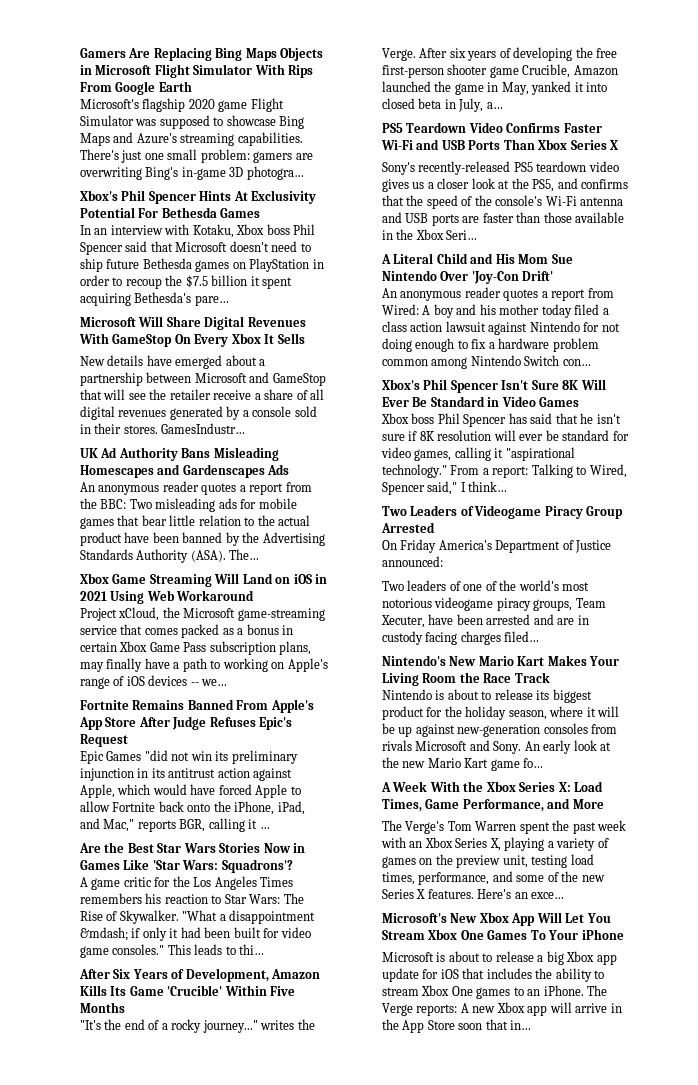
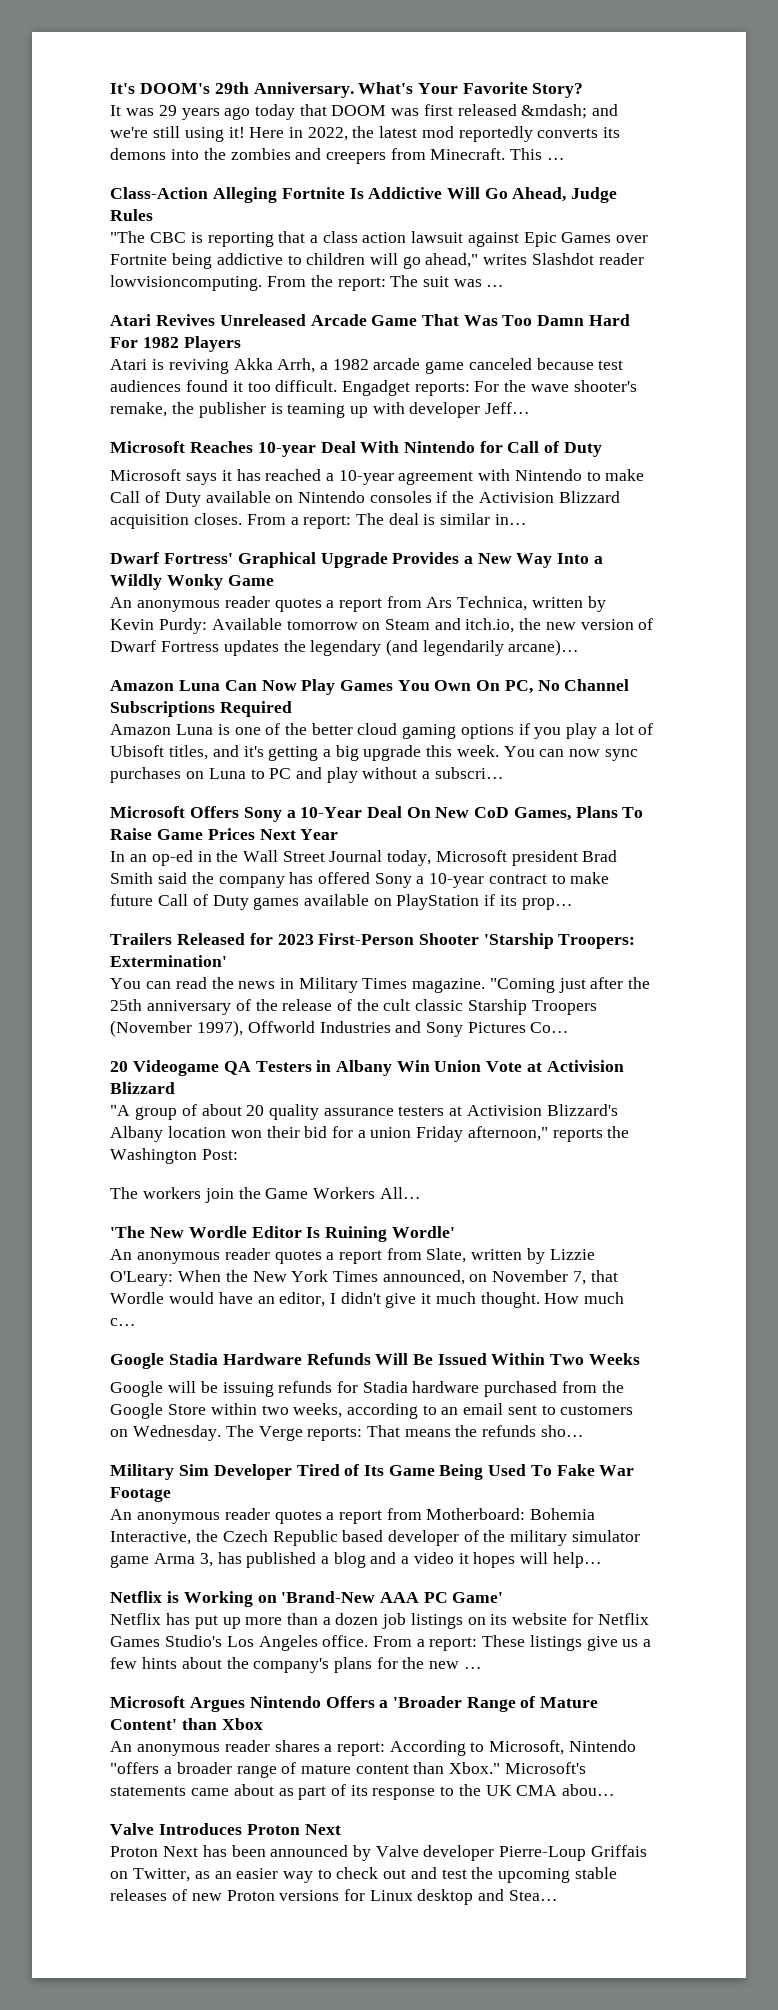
[79,47,324,61] [79,64,314,78] [79,81,192,95] [79,98,284,112] [79,115,305,129] [79,132,303,146] [79,149,313,163] [79,166,304,180] [79,190,317,204] [79,207,261,218] [79,224,316,238] [79,241,311,255] [79,258,324,272] [79,275,293,289] [79,292,229,306] [79,316,306,330] [78,333,305,347] [79,355,266,369] [79,372,326,386] [79,389,325,400] [79,406,317,420] [79,423,246,434] [79,447,279,461] [79,464,290,478] [79,481,312,495] [79,498,297,512] [79,515,311,529] [79,532,325,546] [79,549,260,563] [79,573,328,587] [79,590,255,604] [79,607,325,621] [79,624,294,638] [79,641,312,655] [79,658,328,672] [79,675,228,689] [79,699,314,713] [78,716,293,730] [79,734,128,747] [79,750,298,764] [79,768,293,781] [79,784,301,798] [79,801,305,815] [79,818,270,832] [78,842,306,853] [79,859,293,873] [79,876,294,890] [79,893,304,904] [79,910,316,924] [79,927,311,941] [79,944,265,958] [78,968,321,982] [79,985,296,996] [79,1002,125,1013] [79,1019,315,1033] [381,47,618,61] [381,64,618,78] [381,81,608,95] [381,98,503,112] [381,122,602,133] [380,139,619,150] [381,161,619,175] [381,178,629,192] [381,195,624,209] [381,212,625,226] [381,229,478,240] [380,253,573,264] [381,270,554,284] [381,287,614,301] [381,304,609,318] [381,321,620,335] [381,338,599,352] [381,355,591,369] [381,379,606,393] [381,396,580,407] [380,413,621,427] [381,430,629,441] [380,447,575,461] [381,464,627,478] [381,481,508,495] [381,505,624,519] [380,522,435,533] [381,539,612,553] [381,556,443,567] [381,580,590,591] [381,597,606,611] [380,614,589,628] [381,631,540,645] [381,655,620,666] [381,672,550,686] [381,689,592,703] [381,706,620,720] [381,723,618,737] [381,740,612,754] [381,757,544,771] [380,781,604,792] [381,798,604,812] [381,820,627,834] [380,837,609,851] [381,854,594,868] [381,871,605,885] [381,889,565,899] [381,912,611,926] [381,929,624,940] [381,951,617,965] [381,968,605,982] [381,985,608,999] [381,1002,622,1016] [381,1019,532,1033] Gamers Are Replacing Bing Maps Objects in Microsoft Flight Simulator With Rips From Google Earth // Microsoft's flagship 2020 game Flight Simulator was supposed to showcase Bing Maps and Azure's streaming capabilities. There's just one small problem: gamers are overwriting Bing's in-game 3D photogra… // Xbox's Phil Spencer Hints At Exclusivity Potential For Bethesda Games // In an interview with Kotaku, Xbox boss Phil Spencer said that Microsoft doesn't need to ship future Bethesda games on PlayStation in order to recoup the $7.5 billion it spent acquiring Bethesda's pare… // Microsoft Will Share Digital Revenues With GameStop On Every Xbox It Sells // New details have emerged about a partnership between Microsoft and GameStop that will see the retailer receive a share of all digital revenues generated by a console sold in their stores. GamesIndustr… // UK Ad Authority Bans Misleading Homescapes and Gardenscapes Ads // An anonymous reader quotes a report from the BBC: Two misleading ads for mobile games that bear little relation to the actual product have been banned by the Advertising Standards Authority (ASA). The… // Xbox Game Streaming Will Land on iOS in 2021 Using Web Workaround // Project xCloud, the Microsoft game-streaming service that comes packed as a bonus in certain Xbox Game Pass subscription plans, may finally have a path to working on Apple's range of iOS devices -- we… // Fortnite Remains Banned From Apple's App Store After Judge Refuses Epic's Request // Epic Games "did not win its preliminary injunction in its antitrust action against Apple, which would have forced Apple to allow Fortnite back onto the iPhone, iPad, and Mac," reports BGR, calling it … // Are the Best Star Wars Stories Now in Games Like 'Star Wars: Squadrons'? // A game critic for the Los Angeles Times remembers his reaction to Star Wars: The Rise of Skywalker. "What a disappointment &mdash; if only it had been built for video game consoles." This leads to thi… // After Six Years of Development, Amazon Kills Its Game 'Crucible' Within Five Months // "It's the end of a rocky journey..." writes the Verge. After six years of developing the free first-person shooter game Crucible, Amazon launched the game in May, yanked it into closed beta in July, a… // PS5 Teardown Video Confirms Faster Wi-Fi and USB Ports Than Xbox Series X // Sony's recently-released PS5 teardown video gives us a closer look at the PS5, and confirms that the speed of the console's Wi-Fi antenna and USB ports are faster than those available in the Xbox Seri… // A Literal Child and His Mom Sue Nintendo Over 'Joy-Con Drift' // An anonymous reader quotes a report from Wired: A boy and his mother today filed a class action lawsuit against Nintendo for not doing enough to fix a hardware problem common among Nintendo Switch con… // Xbox's Phil Spencer Isn't Sure 8K Will Ever Be Standard in Video Games // Xbox boss Phil Spencer has said that he isn't sure if 8K resolution will ever be standard for video games, calling it "aspirational technology." From a report: Talking to Wired, Spencer said," I think… // Two Leaders of Videogame Piracy Group Arrested // On Friday America's Department of Justice announced: // Two leaders of one of the world's most notorious videogame piracy groups, Team Xecuter, have been arrested and are in custody facing charges filed… // Nintendo's New Mario Kart Makes Your Living Room the Race Track // Nintendo is about to release its biggest product for the holiday season, where it will be up against new-generation consoles from rivals Microsoft and Sony. An early look at the new Mario Kart game fo… // A Week With the Xbox Series X: Load Times, Game Performance, and More // The Verge's Tom Warren spent the past week with an Xbox Series X, playing a variety of games on the preview unit, testing load times, performance, and some of the new Series X features. Here's an exce… // Microsoft's New Xbox App Will Let You Stream Xbox One Games To Your iPhone // Microsoft is about to release a big Xbox app update for iOS that includes the ability to stream Xbox One games to an iPhone. The Verge reports: A new Xbox app will arrive in the App Store soon that in… -> [110,82,584,98] [110,104,619,120] [110,126,621,142] [110,148,565,164] [110,187,618,203] [110,209,154,221] [110,231,649,247] [110,253,644,269] [110,275,505,291] [110,314,630,326] [110,336,241,352] [110,358,624,374] [110,380,637,396] [110,402,531,418] [110,441,602,457] [110,469,645,485] [110,491,620,507] [110,513,527,529] [110,552,603,568] [110,574,274,590] [110,596,606,612] [110,618,654,634] [110,639,580,656] [110,679,630,695] [110,701,293,717] [110,723,654,739] [110,745,638,761] [110,767,504,783] [110,806,644,822] [110,828,339,840] [110,850,618,866] [110,872,610,888] [110,894,573,910] [110,933,636,949] [110,955,228,967] [110,977,651,993] [110,999,597,1015] [110,1020,570,1037] [110,1060,624,1076] [110,1082,176,1094] [110,1104,618,1120] [110,1126,630,1142] [110,1148,239,1164] [110,1187,421,1203] [110,1226,455,1242] [110,1248,595,1264] [110,1270,618,1286] [110,1292,625,1308] [110,1318,137,1326] [110,1353,640,1369] [110,1381,624,1397] [110,1403,634,1419] [110,1425,584,1441] [110,1464,635,1480] [110,1487,172,1502] [110,1508,596,1524] [110,1530,640,1546] [110,1552,602,1568] [110,1591,504,1607] [110,1613,649,1629] [110,1635,652,1651] [110,1657,482,1673] [110,1696,599,1712] [110,1718,263,1730] [110,1740,636,1756] [110,1762,586,1778] [110,1784,616,1800] [110,1823,341,1835] [110,1845,647,1861] [110,1867,617,1883] [110,1889,558,1905] It's DOOM's 29th Anniversary. What's Your Favorite Story? // It was 29 years ago today that DOOM was first released &mdash; and we're still using it! Here in 2022, the latest mod reportedly converts its demons into the zombies and creepers from Minecraft. This … // Class-Action Alleging Fortnite Is Addictive Will Go Ahead, Judge Rules // "The CBC is reporting that a class action lawsuit against Epic Games over Fortnite being addictive to children will go ahead," writes Slashdot reader lowvisioncomputing. From the report: The suit was … // Atari Revives Unreleased Arcade Game That Was Too Damn Hard For 1982 Players // Atari is reviving Akka Arrh, a 1982 arcade game canceled because test audiences found it too difficult. Engadget reports: For the wave shooter's remake, the publisher is teaming up with developer Jeff… // Microsoft Reaches 10-year Deal With Nintendo for Call of Duty // Microsoft says it has reached a 10-year agreement with Nintendo to make Call of Duty available on Nintendo consoles if the Activision Blizzard acquisition closes. From a report: The deal is similar in… // Dwarf Fortress' Graphical Upgrade Provides a New Way Into a Wildly Wonky Game // An anonymous reader quotes a report from Ars Technica, written by Kevin Purdy: Available tomorrow on Steam and itch.io, the new version of Dwarf Fortress updates the legendary (and legendarily arcane)… // Amazon Luna Can Now Play Games You Own On PC, No Channel Subscriptions Required // Amazon Luna is one of the better cloud gaming options if you play a lot of Ubisoft titles, and it's getting a big upgrade this week. You can now sync purchases on Luna to PC and play without a subscri… // Microsoft Offers Sony a 10-Year Deal On New CoD Games, Plans To Raise Game Prices Next Year // In an op-ed in the Wall Street Journal today, Microsoft president Brad Smith said the company has offered Sony a 10-year contract to make future Call of Duty games available on PlayStation if its prop… // Trailers Released for 2023 First-Person Shooter 'Starship Troopers: Extermination' // You can read the news in Military Times magazine. "Coming just after the 25th anniversary of the release of the cult classic Starship Troopers (November 1997), Offworld Industries and Sony Pictures Co… // 20 Videogame QA Testers in Albany Win Union Vote at Activision Blizzard // "A group of about 20 quality assurance testers at Activision Blizzard's Albany location won their bid for a union Friday afternoon," reports the Washington Post: // The workers join the Game Workers All… // 'The New Wordle Editor Is Ruining Wordle' // An anonymous reader quotes a report from Slate, written by Lizzie O'Leary: When the New York Times announced, on November 7, that Wordle would have an editor, I didn't give it much thought. How much c… // Google Stadia Hardware Refunds Will Be Issued Within Two Weeks // Google will be issuing refunds for Stadia hardware purchased from the Google Store within two weeks, according to an email sent to customers on Wednesday. The Verge reports: That means the refunds sho… // Military Sim Developer Tired of Its Game Being Used To Fake War Footage // An anonymous reader quotes a report from Motherboard: Bohemia Interactive, the Czech Republic based developer of the military simulator game Arma 3, has published a blog and a video it hopes will help… // Netflix is Working on 'Brand-New AAA PC Game' // Netflix has put up more than a dozen job listings on its website for Netflix Games Studio's Los Angeles office. From a report: These listings give us a few hints about the company's plans for the new … // Microsoft Argues Nintendo Offers a 'Broader Range of Mature Content' than Xbox // An anonymous reader shares a report: According to Microsoft, Nintendo "offers a broader range of mature content than Xbox." Microsoft's statements came about as part of its response to the UK CMA abou… // Valve Introduces Proton Next // Proton Next has been announced by Valve developer Pierre-Loup Griffais on Twitter, as an easier way to check out and test the upcoming stable releases of new Proton versions for Linux desktop and Stea…

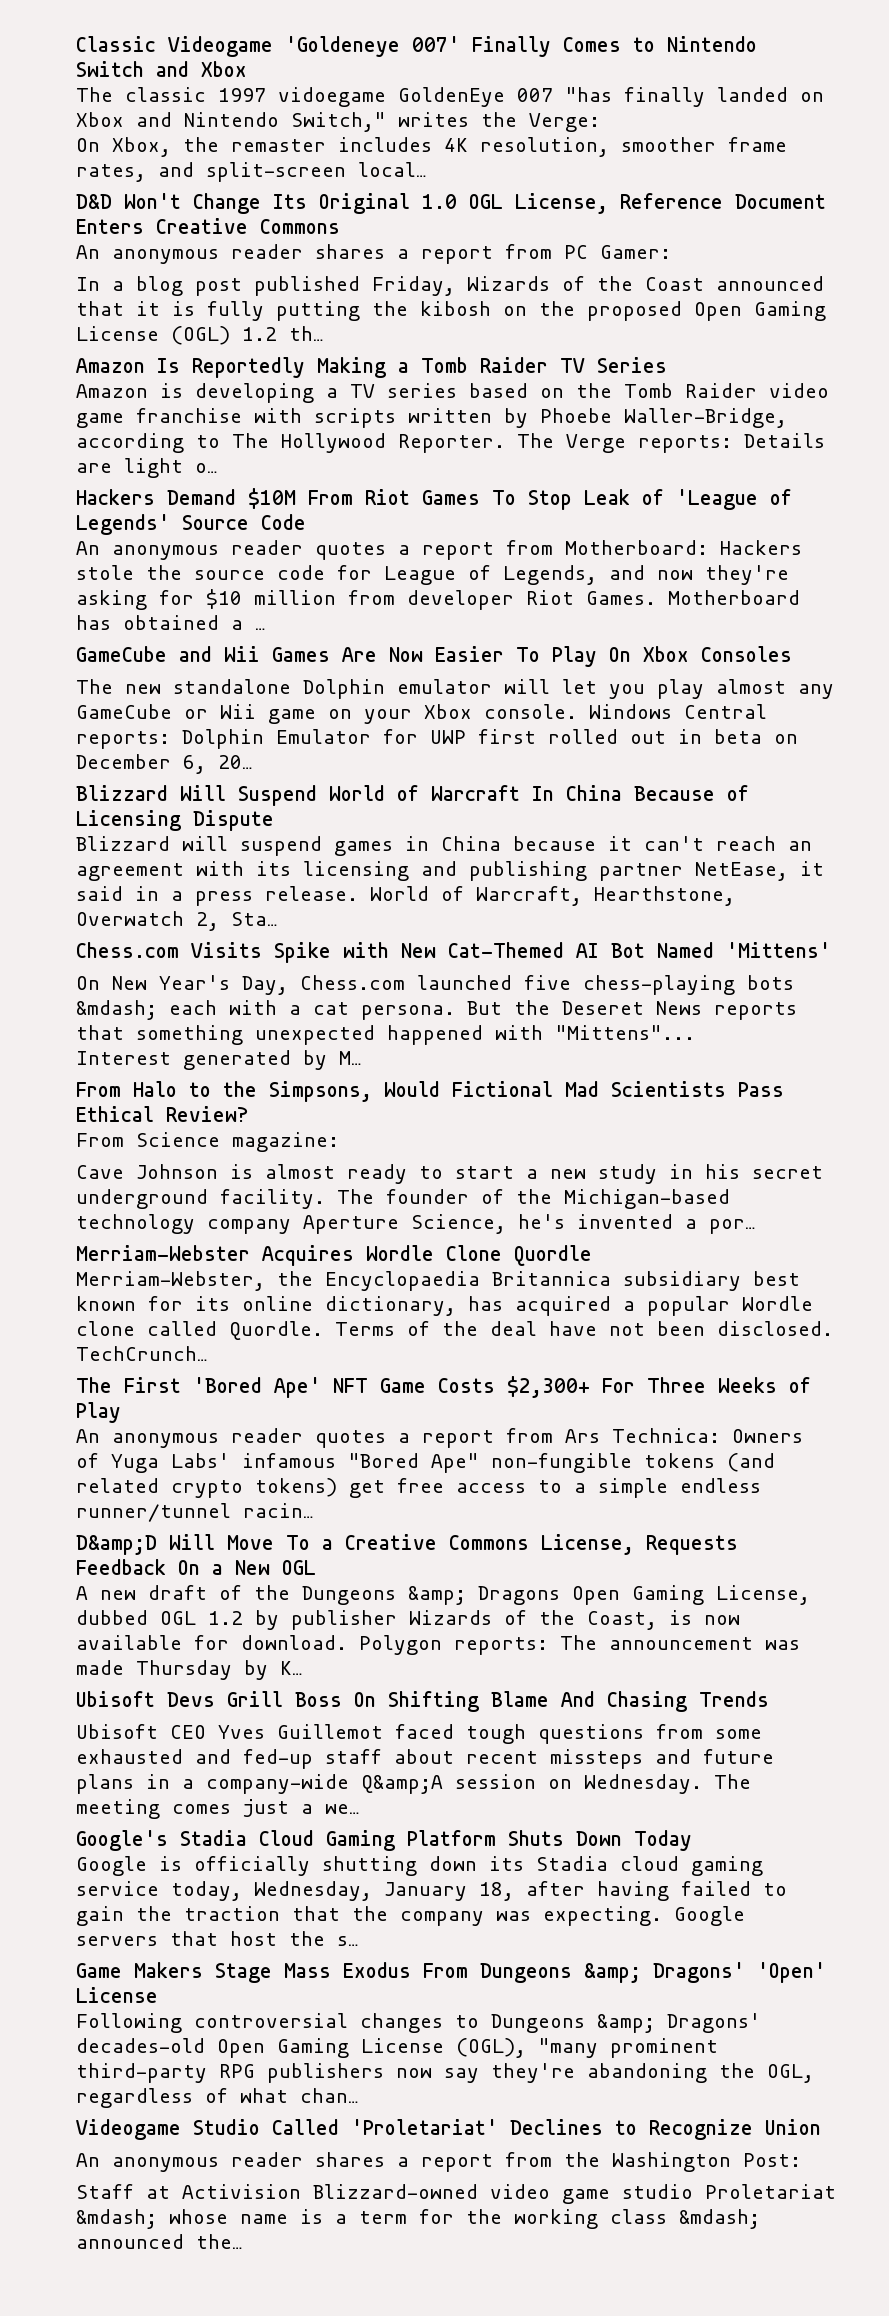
[110,82,584,98] [110,104,619,120] [110,126,621,142] [110,148,565,164] [110,187,618,203] [110,209,154,221] [110,231,649,247] [110,253,644,269] [110,275,505,291] [110,314,630,326] [110,336,241,352] [110,358,624,374] [110,380,637,396] [110,402,531,418] [110,441,602,457] [110,469,645,485] [110,491,620,507] [110,513,527,529] [110,552,603,568] [110,574,274,590] It's DOOM's 29th Anniversary. What's Your Favorite Story? // It was 29 years ago today that DOOM was first released &mdash; and we're still using it! Here in 2022, the latest mod reportedly converts its demons into the zombies and creepers from Minecraft. This … // Class-Action Alleging Fortnite Is Addictive Will Go Ahead, Judge Rules // "The CBC is reporting that a class action lawsuit against Epic Games over Fortnite being addictive to children will go ahead," writes Slashdot reader lowvisioncomputing. From the report: The suit was … // Atari Revives Unreleased Arcade Game That Was Too Damn Hard For 1982 Players // Atari is reviving Akka Arrh, a 1982 arcade game canceled because test audiences found it too difficult. Engadget reports: For the wave shooter's remake, the publisher is teaming up with developer Jeff… // Microsoft Reaches 10-year Deal With Nintendo for Call of Duty // Microsoft says it has reached a 10-year agreement with Nintendo to make Call of Duty available on Nintendo consoles if the Activision Blizzard acquisition closes. From a report: The deal is similar in… // Dwarf Fortress' Graphical Upgrade Provides a New Way Into a Wildly Wonky Game -> [76,36,758,57] [76,61,248,77] [76,87,825,107] [76,112,601,132] [76,137,788,157] [76,162,428,182] [76,193,827,214] [76,218,341,234] [76,244,672,264] [76,276,825,296] [76,301,827,321] [76,326,325,345] [76,357,668,378] [76,383,830,403] [76,408,788,428] [76,433,826,453] [76,458,219,478] [76,488,793,510] [76,514,307,535] [76,540,803,560] [76,565,790,585] [76,589,801,610] [76,615,267,630] [76,646,793,667] [76,679,835,699] [76,704,768,724] [76,729,799,749] [76,754,254,774] [76,785,750,806] [76,810,275,831] [76,836,813,856] [76,861,825,881] [76,886,736,906] [76,911,279,931] [76,942,832,963] [76,975,795,995] [76,1000,798,1020] [76,1025,696,1045] [76,1050,363,1070] [76,1081,785,1102] [76,1106,249,1122] [76,1132,340,1152] [76,1164,824,1184] [76,1189,731,1209] [76,1214,757,1234] [76,1245,593,1266] [76,1271,801,1291] [76,1296,814,1316] [76,1321,834,1340] [76,1346,209,1361] [76,1376,812,1398] [76,1402,122,1423] Classic Videogame 'Goldeneye 007' Finally Comes to Nintendo Switch and Xbox // The classic 1997 vidoegame GoldenEye 007 "has finally landed on Xbox and Nintendo Switch," writes the Verge: // On Xbox, the remaster includes 4K resolution, smoother frame rates, and split-screen local… // D&D Won't Change Its Original 1.0 OGL License, Reference Document Enters Creative Commons // An anonymous reader shares a report from PC Gamer: // In a blog post published Friday, Wizards of the Coast announced that it is fully putting the kibosh on the proposed Open Gaming License (OGL) 1.2 th… // Amazon Is Reportedly Making a Tomb Raider TV Series // Amazon is developing a TV series based on the Tomb Raider video game franchise with scripts written by Phoebe Waller-Bridge, according to The Hollywood Reporter. The Verge reports: Details are light o… // Hackers Demand $10M From Riot Games To Stop Leak of 'League of Legends' Source Code // An anonymous reader quotes a report from Motherboard: Hackers stole the source code for League of Legends, and now they're asking for $10 million from developer Riot Games. Motherboard has obtained a … // GameCube and Wii Games Are Now Easier To Play On Xbox Consoles // The new standalone Dolphin emulator will let you play almost any GameCube or Wii game on your Xbox console. Windows Central reports: Dolphin Emulator for UWP first rolled out in beta on December 6, 20… // Blizzard Will Suspend World of Warcraft In China Because of Licensing Dispute // Blizzard will suspend games in China because it can't reach an agreement with its licensing and publishing partner NetEase, it said in a press release. World of Warcraft, Hearthstone, Overwatch 2, Sta… // Chess.com Visits Spike with New Cat-Themed AI Bot Named 'Mittens' // On New Year's Day, Chess.com launched five chess-playing bots &mdash; each with a cat persona. But the Deseret News reports that something unexpected happened with "Mittens"... // Interest generated by M… // From Halo to the Simpsons, Would Fictional Mad Scientists Pass Ethical Review? // From Science magazine: // Cave Johnson is almost ready to start a new study in his secret underground facility. The founder of the Michigan-based technology company Aperture Science, he's invented a por… // Merriam-Webster Acquires Wordle Clone Quordle // Merriam-Webster, the Encyclopaedia Britannica subsidiary best known for its online dictionary, has acquired a popular Wordle clone called Quordle. Terms of the deal have not been disclosed. TechCrunch… // The First 'Bored Ape' NFT Game Costs $2,300+ For Three Weeks of Play
[457,596,606,612] [110,618,654,634] [110,639,580,656] [110,679,630,695] [110,701,293,717] [110,723,654,739] [110,745,638,761] [110,767,504,783] [110,806,644,822] [110,828,339,840] [110,850,618,866] [110,872,610,888] [110,894,573,910] [110,933,636,949] [110,955,228,967] [110,977,651,993] [110,999,597,1015] [110,1020,570,1037] [110,1060,624,1076] [110,1082,176,1094] [110,1104,618,1120] [110,1126,630,1142] [110,1148,239,1164] [110,1187,421,1203] [110,1226,455,1242] [110,1248,595,1264] [110,1270,618,1286] [110,1292,625,1308] [110,1318,137,1326] [110,1353,640,1369] [110,1381,624,1397] [110,1403,634,1419] [110,1425,584,1441] [110,1464,635,1480] [110,1487,172,1502] [110,1508,596,1524] [110,1530,640,1546] [110,1552,602,1568] [110,1591,504,1607] [110,1613,649,1629] [110,1635,652,1651] [110,1657,482,1673] [110,1696,599,1712] [110,1718,263,1730] [110,1740,636,1756] [110,1762,586,1778] [110,1784,616,1800] [110,1823,341,1835] [110,1845,647,1861] [110,1867,617,1883] [110,1889,558,1905] Technica, written by Kevin Purdy: Available tomorrow on Steam and itch.io, the new version of Dwarf Fortress updates the legendary (and legendarily arcane)… // Amazon Luna Can Now Play Games You Own On PC, No Channel Subscriptions Required // Amazon Luna is one of the better cloud gaming options if you play a lot of Ubisoft titles, and it's getting a big upgrade this week. You can now sync purchases on Luna to PC and play without a subscri… // Microsoft Offers Sony a 10-Year Deal On New CoD Games, Plans To Raise Game Prices Next Year // In an op-ed in the Wall Street Journal today, Microsoft president Brad Smith said the company has offered Sony a 10-year contract to make future Call of Duty games available on PlayStation if its prop… // Trailers Released for 2023 First-Person Shooter 'Starship Troopers: Extermination' // You can read the news in Military Times magazine. "Coming just after the 25th anniversary of the release of the cult classic Starship Troopers (November 1997), Offworld Industries and Sony Pictures Co… // 20 Videogame QA Testers in Albany Win Union Vote at Activision Blizzard // "A group of about 20 quality assurance testers at Activision Blizzard's Albany location won their bid for a union Friday afternoon," reports the Washington Post: // The workers join the Game Workers All… // 'The New Wordle Editor Is Ruining Wordle' // An anonymous reader quotes a report from Slate, written by Lizzie O'Leary: When the New York Times announced, on November 7, that Wordle would have an editor, I didn't give it much thought. How much c… // Google Stadia Hardware Refunds Will Be Issued Within Two Weeks // Google will be issuing refunds for Stadia hardware purchased from the Google Store within two weeks, according to an email sent to customers on Wednesday. The Verge reports: That means the refunds sho… // Military Sim Developer Tired of Its Game Being Used To Fake War Footage // An anonymous reader quotes a report from Motherboard: Bohemia Interactive, the Czech Republic based developer of the military simulator game Arma 3, has published a blog and a video it hopes will help… // Netflix is Working on 'Brand-New AAA PC Game' // Netflix has put up more than a dozen job listings on its website for Netflix Games Studio's Los Angeles office. From a report: These listings give us a few hints about the company's plans for the new … // Microsoft Argues Nintendo Offers a 'Broader Range of Mature Content' than Xbox // An anonymous reader shares a report: According to Microsoft, Nintendo "offers a broader range of mature content than Xbox." Microsoft's statements came about as part of its response to the UK CMA abou… // Valve Introduces Proton Next // Proton Next has been announced by Valve developer Pierre-Loup Griffais on Twitter, as an easier way to check out and test the upcoming stable releases of new Proton versions for Linux desktop and Stea… -> [612,1428,804,1443] [76,1453,776,1473] [76,1478,762,1498] [76,1503,315,1522] [76,1534,739,1555] [76,1559,317,1575] [76,1585,811,1605] [76,1610,741,1630] [76,1635,801,1655] [76,1660,304,1680] [76,1691,770,1712] [76,1724,763,1744] [76,1749,775,1769] [76,1774,752,1794] [76,1799,361,1819] [76,1830,693,1851] [76,1856,764,1876] [76,1881,788,1901] [76,1906,746,1926] [76,1931,360,1946] [76,1962,827,1983] [76,1987,159,2003] [76,2013,762,2033] [76,2038,719,2058] [76,2063,815,2083] [76,2088,360,2108] [76,2119,822,2140] [76,2152,802,2172] [76,2184,837,2204] [76,2209,761,2229] [76,2234,244,2249] Technica: Owners of Yuga Labs' infamous "Bored Ape" non-fungible tokens (and related crypto tokens) get free access to a simple endless runner/tunnel racin… // D&amp;D Will Move To a Creative Commons License, Requests Feedback On a New OGL // A new draft of the Dungeons &amp; Dragons Open Gaming License, dubbed OGL 1.2 by publisher Wizards of the Coast, is now available for download. Polygon reports: The announcement was made Thursday by K… // Ubisoft Devs Grill Boss On Shifting Blame And Chasing Trends // Ubisoft CEO Yves Guillemot faced tough questions from some exhausted and fed-up staff about recent missteps and future plans in a company-wide Q&amp;A session on Wednesday. The meeting comes just a we… // Google's Stadia Cloud Gaming Platform Shuts Down Today // Google is officially shutting down its Stadia cloud gaming service today, Wednesday, January 18, after having failed to gain the traction that the company was expecting. Google servers that host the s… // Game Makers Stage Mass Exodus From Dungeons &amp; Dragons' 'Open' License // Following controversial changes to Dungeons &amp; Dragons' decades-old Open Gaming License (OGL), "many prominent third-party RPG publishers now say they're abandoning the OGL, regardless of what chan… // Videogame Studio Called 'Proletariat' Declines to Recognize Union // An anonymous reader shares a report from the Washington Post: // Staff at Activision Blizzard-owned video game studio Proletariat &mdash; whose name is a term for the working class &mdash; announced the…

